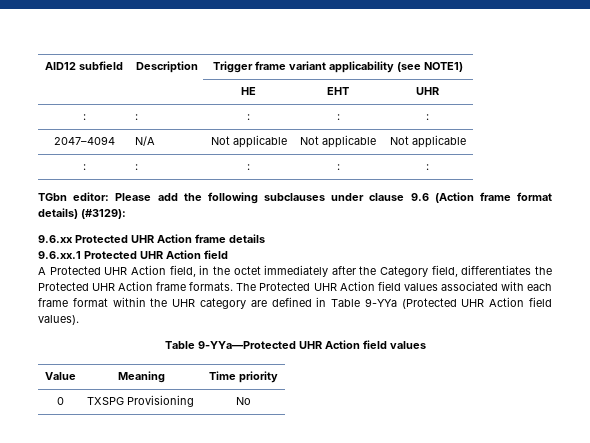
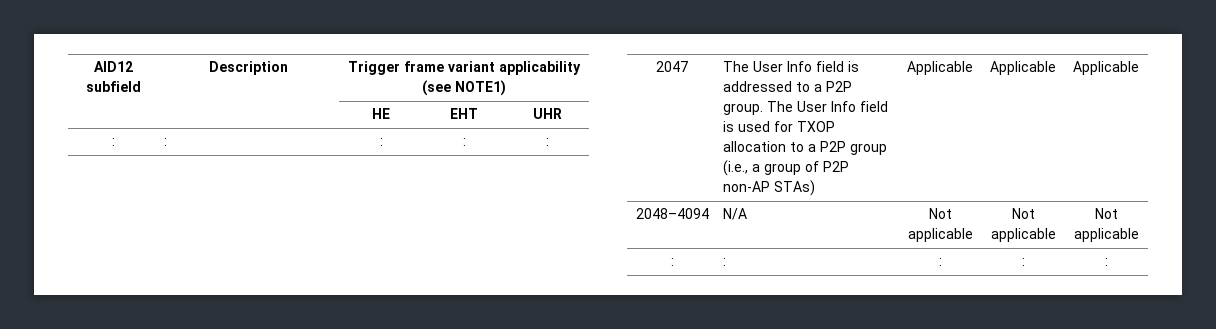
[53,136,115,145] 2047–4094 -> [656,61,688,72] [723,61,859,72] [723,81,852,92] [723,101,888,115] [723,121,835,132] [723,141,887,155] [723,160,849,176] [723,180,816,196] [907,61,973,75] [990,61,1056,75] [1073,61,1139,75] [635,208,709,219] 2047 | The User Info field is addressed to a P2P group. The User Info field is used for TXOP allocation to a P2P group (i.e., a group of P2P non-AP STAs) | Applicable | Applicable | Applicable // 2048–4094
[38,192,553,204] [38,208,126,219] [38,234,265,243] [38,250,228,259] [38,265,553,277] [38,281,553,291] [38,297,552,309] [38,315,79,325] [164,340,426,349] [44,372,76,380] [118,371,165,383] [208,371,278,383] [56,397,64,405] [86,395,194,407] [235,397,251,405] // TGbn editor: Please add the following subclauses under clause 9.6 (Action frame format details) (#3129): // 9.6.xx Protected UHR Action frame details // 9.6.xx.1 Protected UHR Action field // A Protected UHR Action field, in the octet immediately after the Category field, differentiates the Protected UHR Action frame formats. The Protected UHR Action field values associated with each frame format within the UHR category are defined in Table 9-YYa (Protected UHR Action field values). // Table 9-YYa—Protected UHR Action field values // Value | Meaning | Time priority // 0 | TXSPG Provisioning | No -> (1108, 262) none

